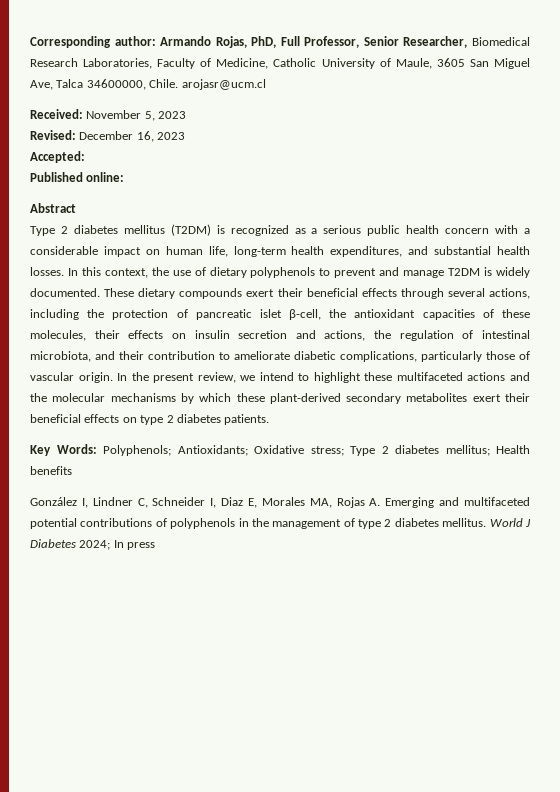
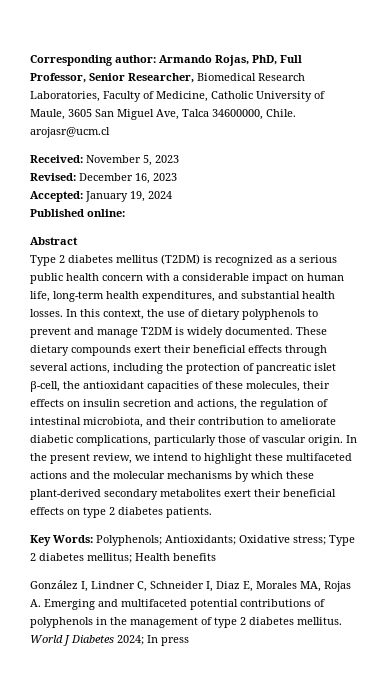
(85, 157) none -> [85,191,172,202] January 19, 2024

